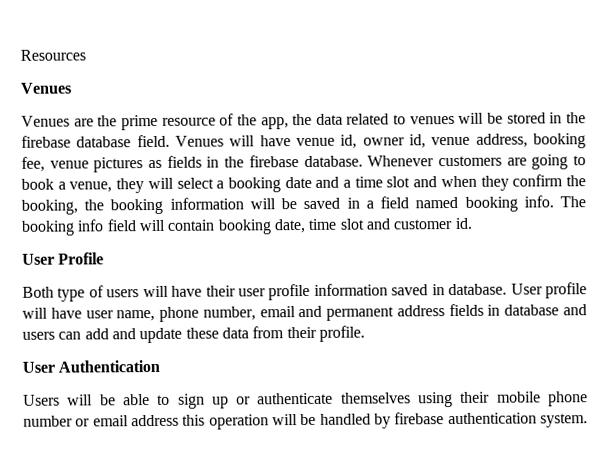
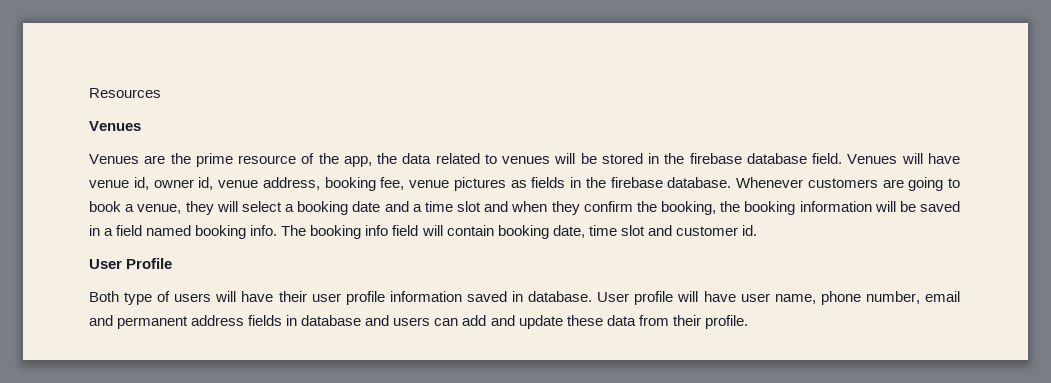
[22,359,161,373] [23,391,589,409] [23,412,588,430] // User Authentication // Users will be able to sign up or authenticate themselves using their mobile phone number or email address this operation will be handled by firebase authentication system. -> (748, 322) none

